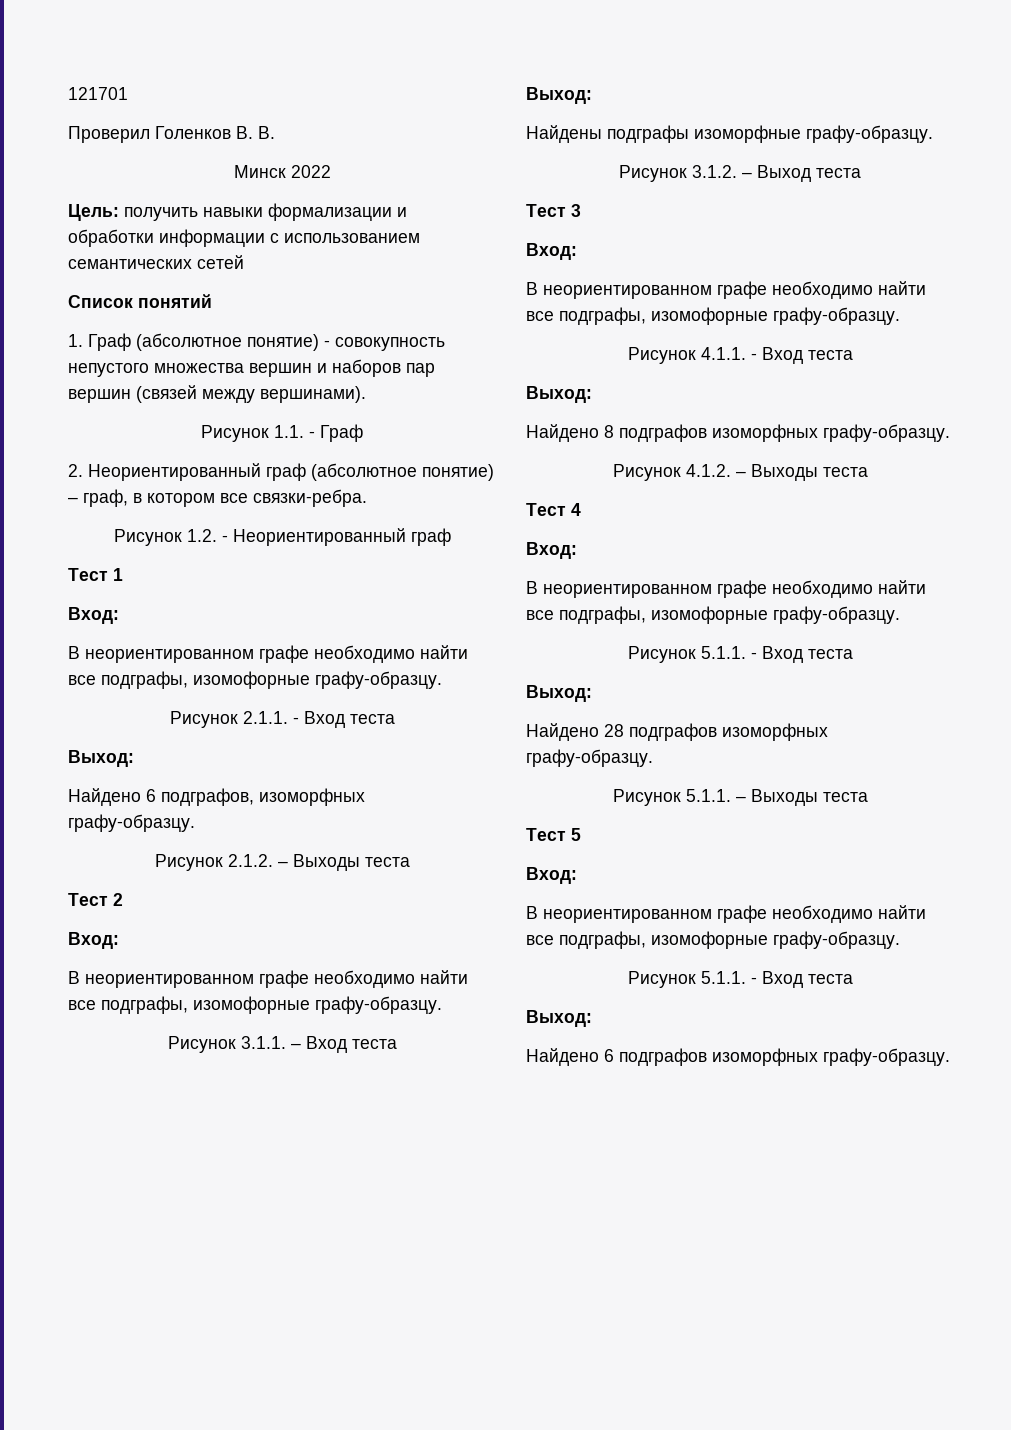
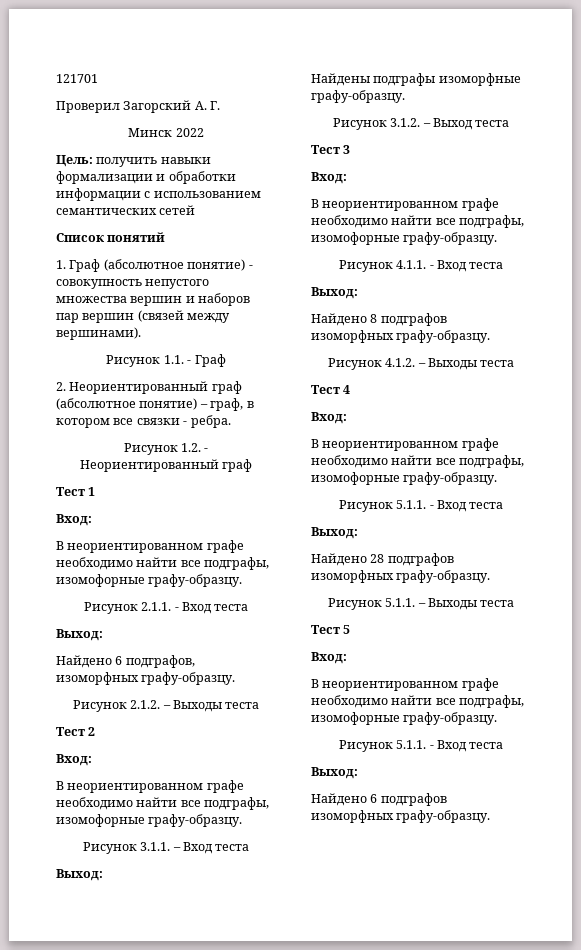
[155,126,275,139] Голенков В. В. -> [123,100,221,113] Загорский А. Г.
[253,489,367,507] связки-ребра. -> [136,415,231,428] связки - ребра.

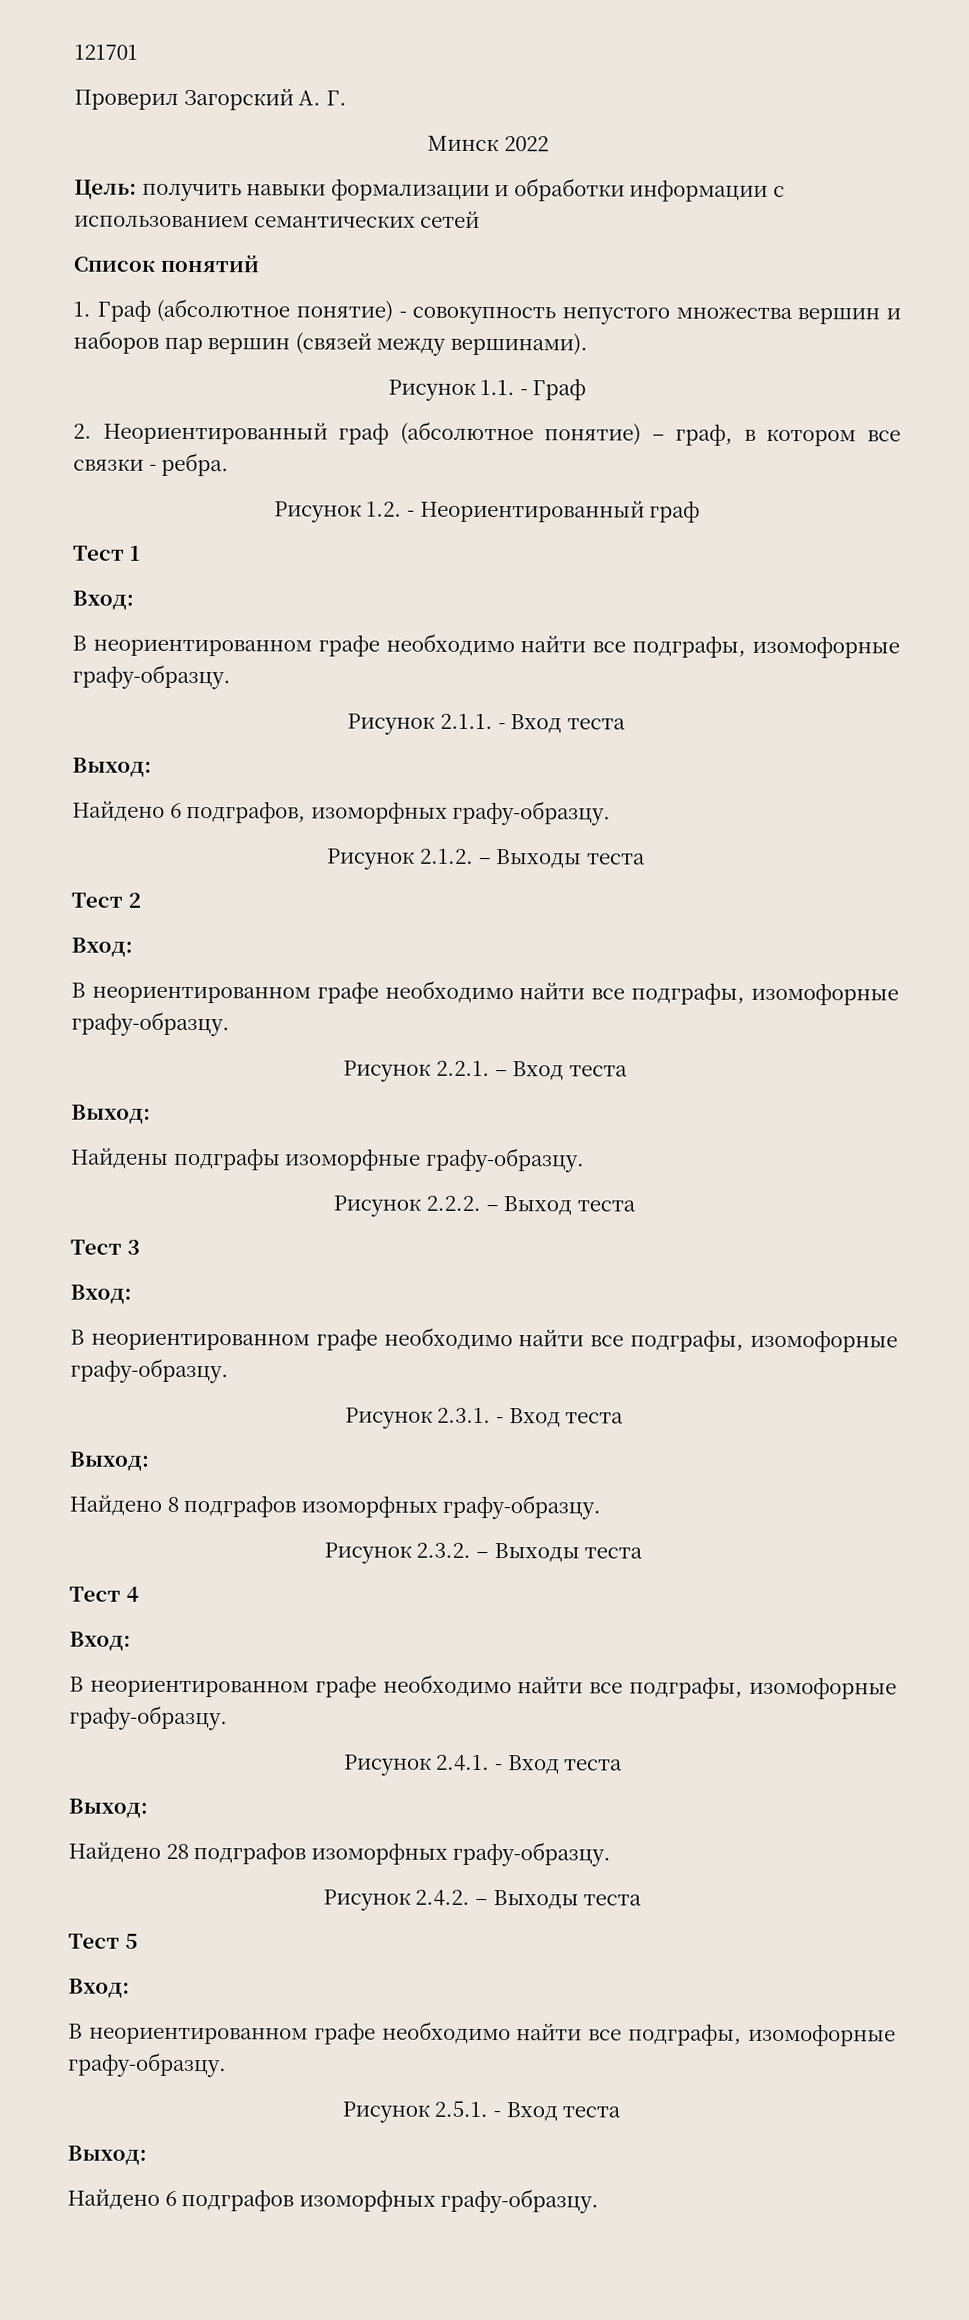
[140,842,171,851] 3.1.1. -> [435,1060,490,1077] 2.2.1.
[390,118,421,127] 3.1.2. -> [425,1195,481,1211] 2.2.2.
[396,260,427,269] 4.1.1. -> [437,1407,492,1424] 2.3.1.
[385,358,416,367] 4.1.2. -> [416,1542,472,1558] 2.3.2.
[396,500,427,509] 5.1.1. -> [435,1754,491,1772] 2.4.1.
[385,598,416,607] 5.1.1. -> [415,1889,471,1906] 2.4.2.
[396,740,427,749] 5.1.1. -> [434,2100,489,2118] 2.5.1.

